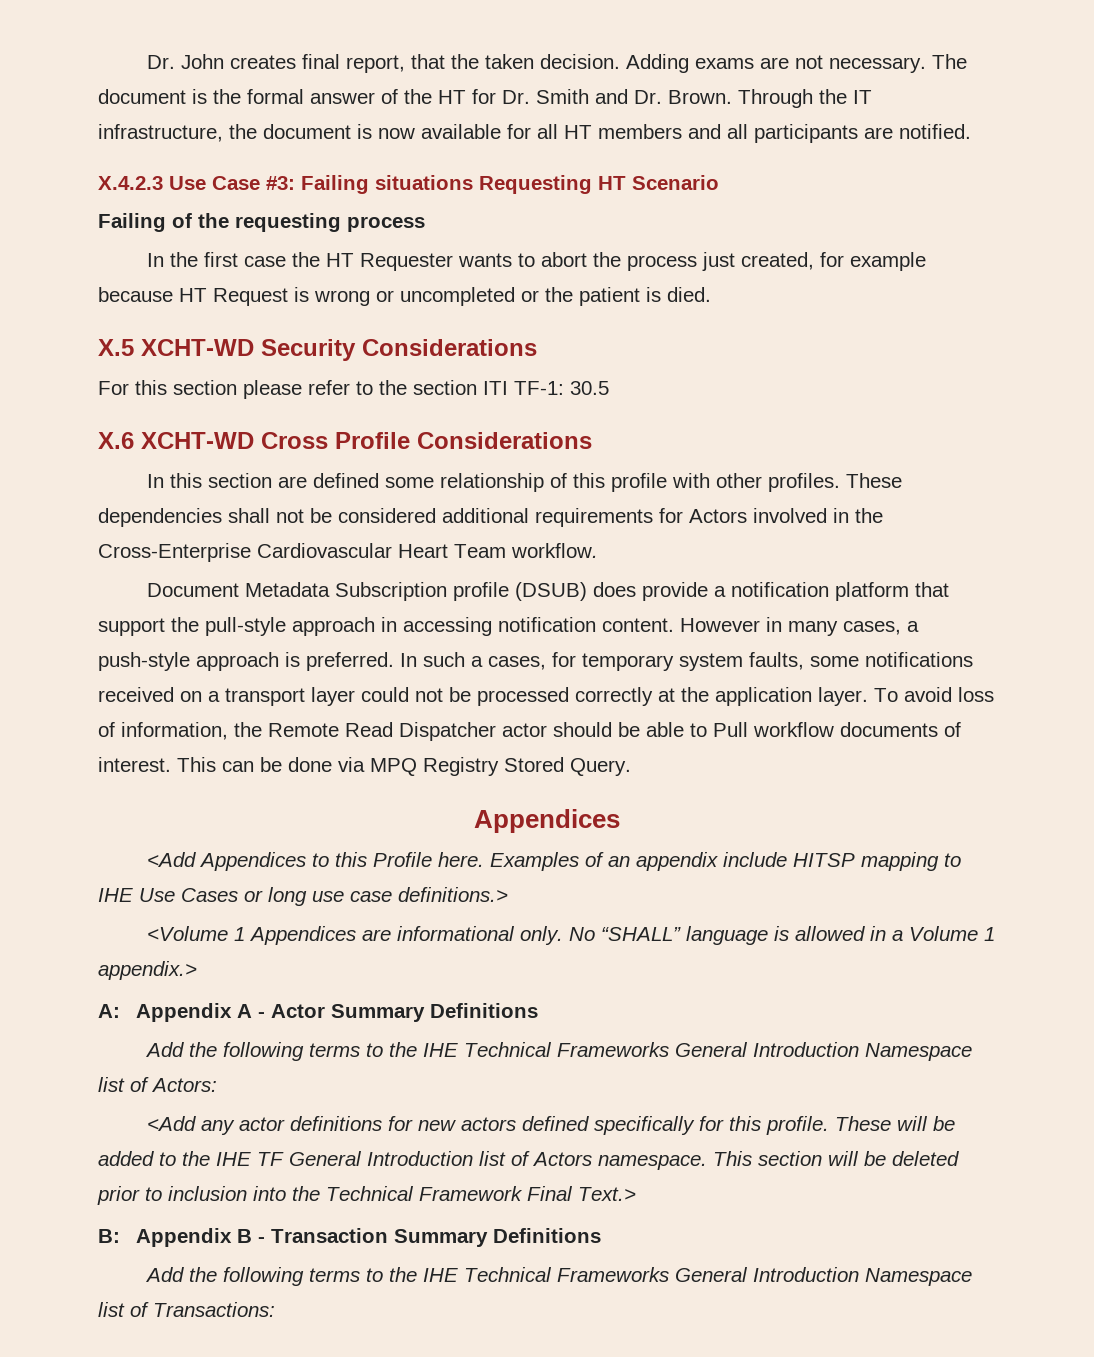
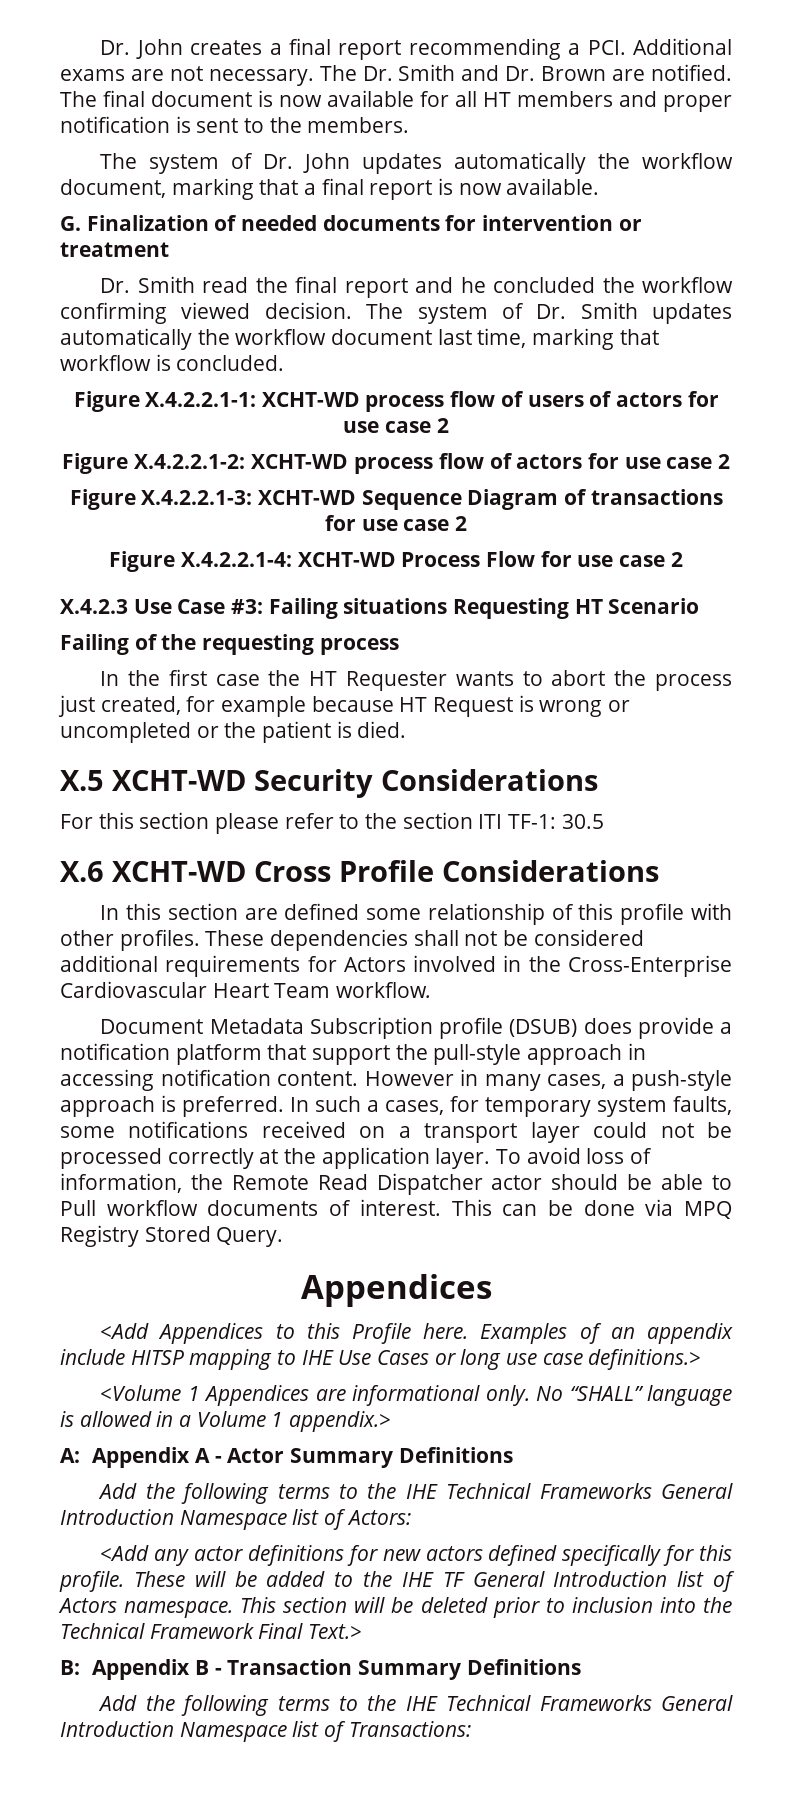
[302,54,690,73] final report, that the taken decision. Adding -> [269,38,732,60] a final report recommending a PCI. Additional
[98,89,872,108] [98,124,257,142] document is the formal answer of the HT for Dr. Smith and Dr. Brown. Through the IT infrastructure, the -> [362,64,732,81] [60,90,145,107] Dr. Smith and Dr. Brown are notified. The final
[727,124,971,143] all participants are notified. -> [663,95,732,112] [60,116,410,133] [100,152,733,174] [60,178,600,200] [60,215,642,231] [60,242,169,257] [100,276,734,298] [60,302,732,324] [60,328,659,350] [60,354,285,371] [73,391,719,412] [343,418,449,433] [62,453,730,474] [69,489,723,510] [324,515,468,531] [109,551,683,572] proper notification is sent to the members. // The system of Dr. John updates automatically the workflow document, marking that a final report is now available. // G. Finalization of needed documents for intervention or treatment // Dr. Smith read the final report and he concluded the workflow confirming viewed decision. The system of Dr. Smith updates automatically the workflow document last time, marking that workflow is concluded. // Figure X.4.2.2.1-1: XCHT-WD process flow of users of actors for use case 2 // Figure X.4.2.2.1-2: XCHT-WD process flow of actors for use case 2 // Figure X.4.2.2.1-3: XCHT-WD Sequence Diagram of transactions for use case 2 // Figure X.4.2.2.1-4: XCHT-WD Process Flow for use case 2

